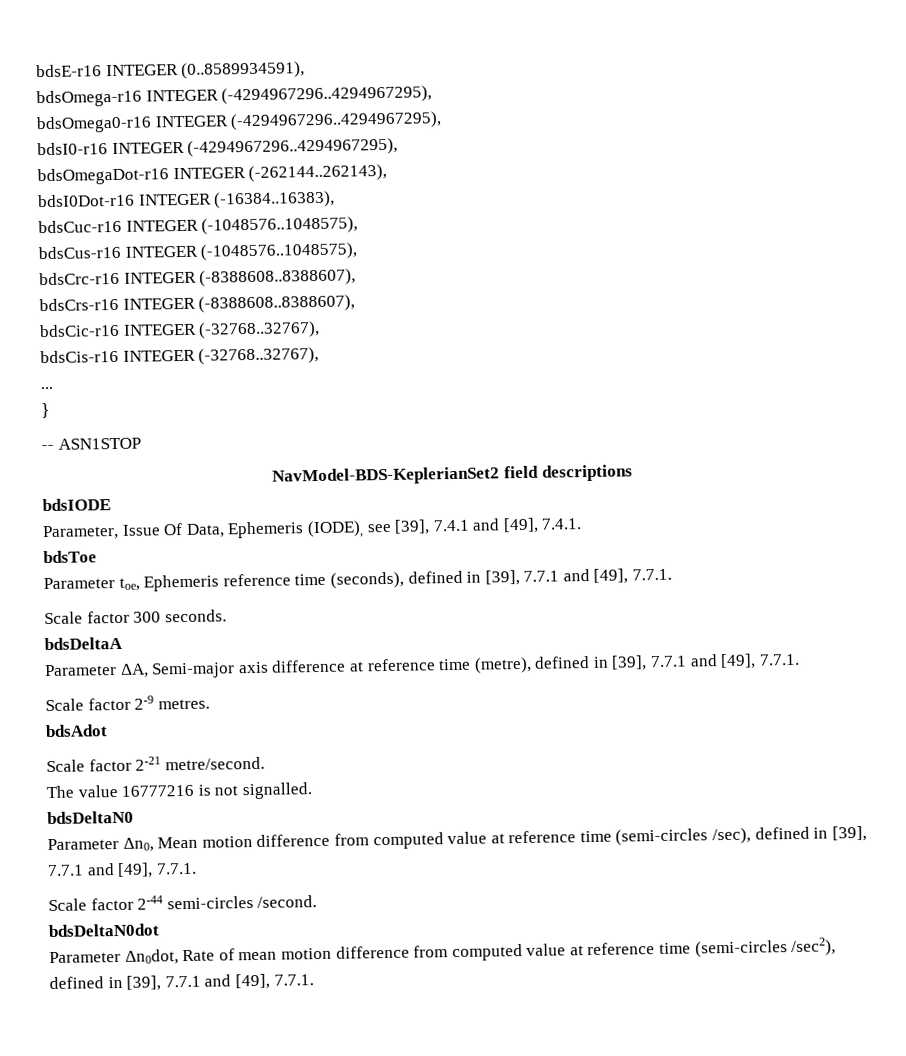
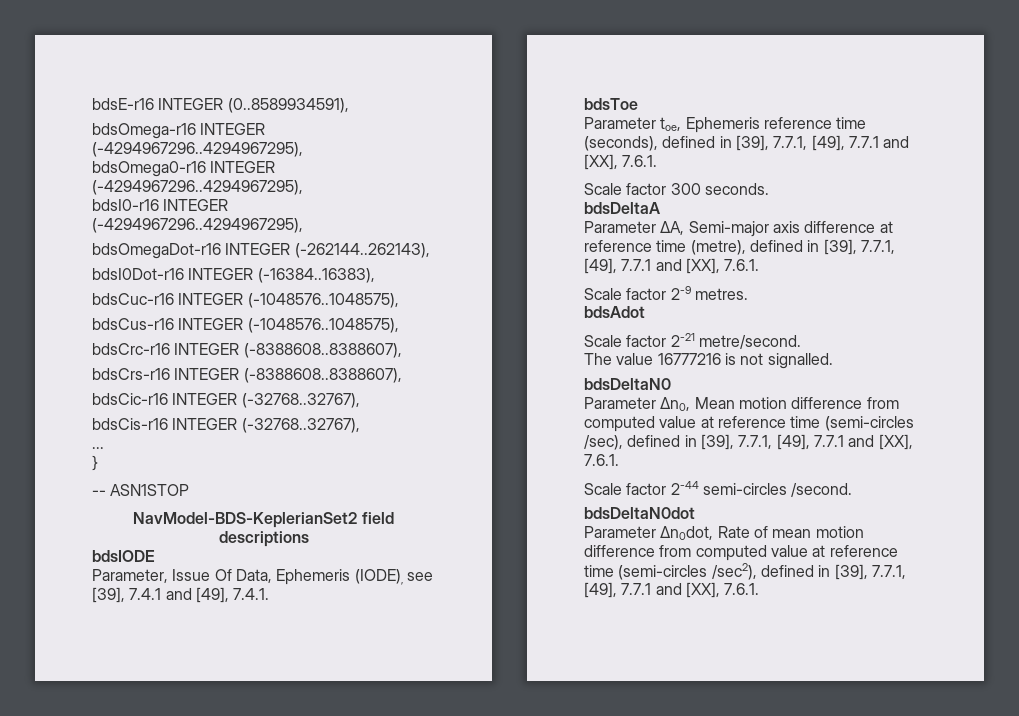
[523,568,673,584] 7.7.1 and [49], 7.7.1. -> [773,135,910,151] [584,154,658,170] 7.7.1, [49], 7.7.1 and [XX], 7.6.1.
[650,653,800,670] 7.7.1 and [49], 7.7.1. -> [860,240,895,254] [584,258,760,274] 7.7.1, [49], 7.7.1 and [XX], 7.6.1.
[47,862,197,879] 7.7.1 and [49], 7.7.1. -> [738,434,913,450] [584,454,619,466] 7.7.1, [49], 7.7.1 and [XX], 7.6.1.
[164,973,314,990] 7.7.1 and [49], 7.7.1. -> [871,565,906,579] [584,582,760,598] 7.7.1, [49], 7.7.1 and [XX], 7.6.1.

